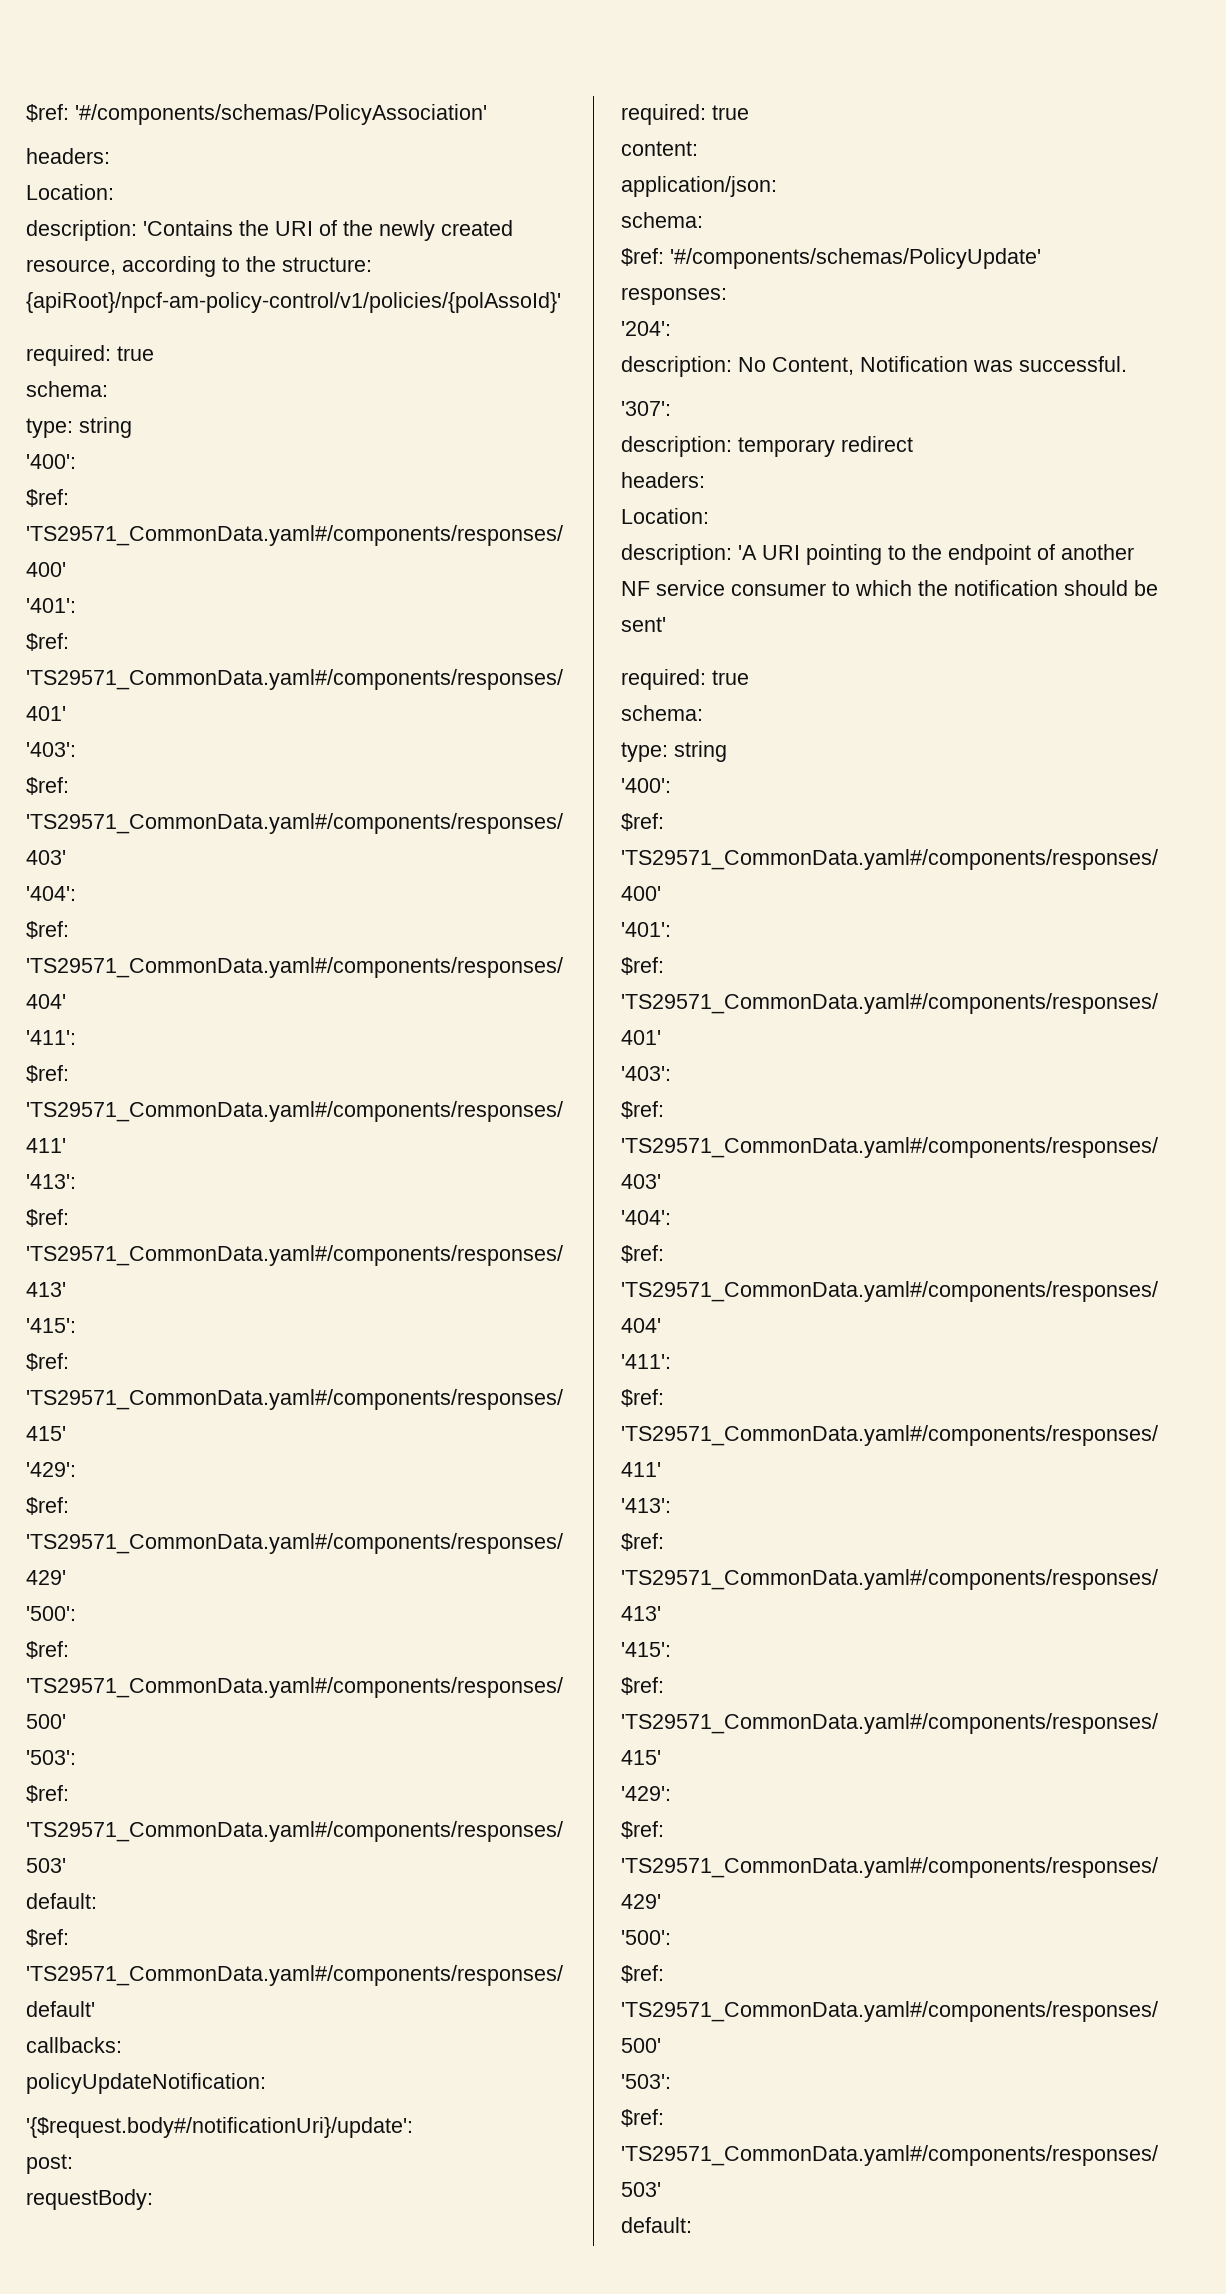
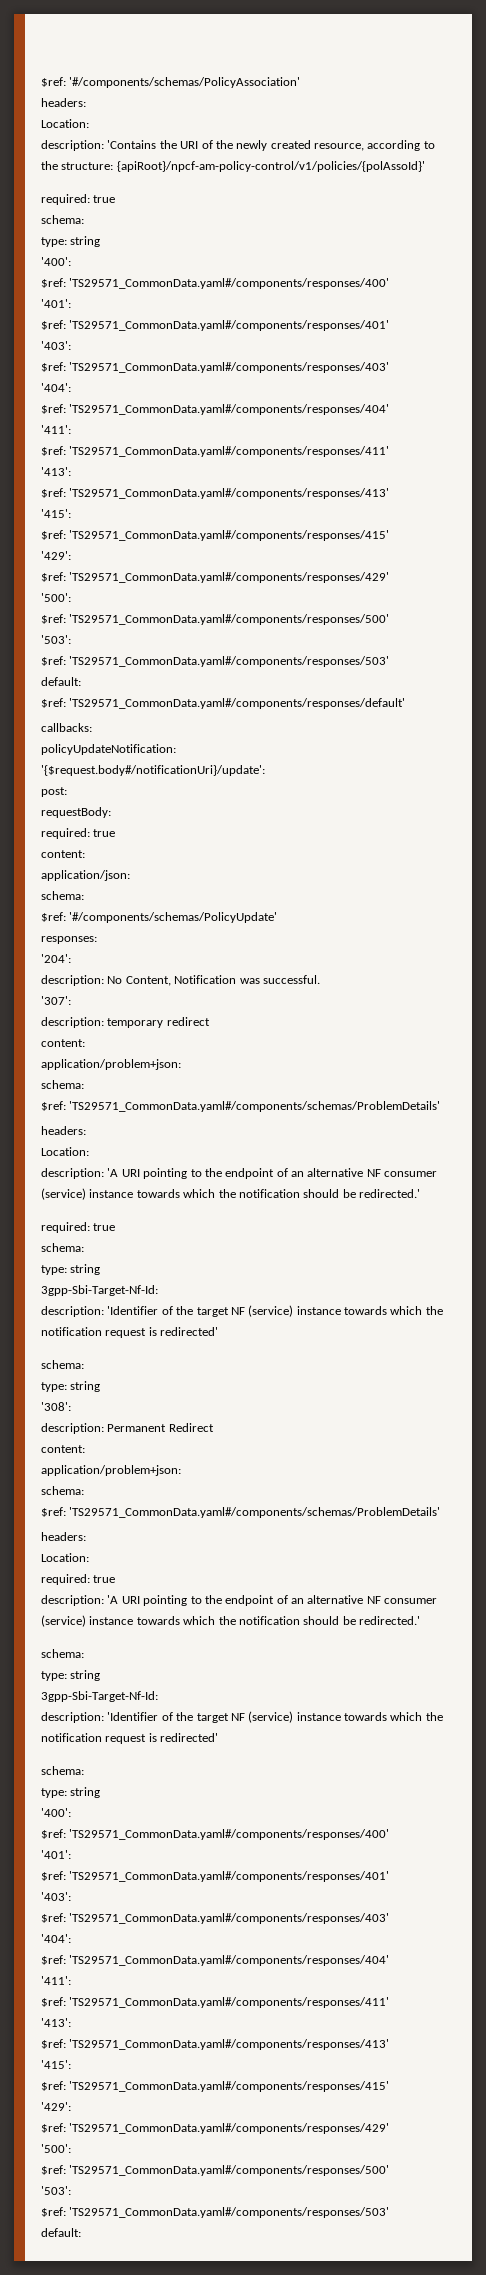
(913, 444) none -> [41,1039,85,1047] [41,1059,181,1070] [41,1080,84,1089] [41,1101,441,1112] // content: // application/problem+json: // schema: // $ref: 'TS29571_CommonData.yaml#/components/schemas/ProblemDetails'
[1061,544,1134,560] [621,580,1158,596] [621,617,666,632] [621,669,749,690] [621,705,703,721] [621,741,727,762] another NF service consumer to which the notification should be sent' // required: true // schema: // type: string -> [291,1168,438,1177] [41,1188,420,1200] [41,1222,116,1233] [41,1243,84,1252] [41,1264,101,1275] [41,1285,158,1296] [41,1305,443,1317] [41,1327,219,1338] [41,1360,84,1369] [41,1381,101,1392] [41,1402,71,1411] [41,1423,214,1434] [41,1445,85,1453] [41,1465,181,1476] [41,1486,84,1495] [41,1507,441,1518] [41,1532,86,1541] [41,1553,89,1562] [41,1574,116,1585] [41,1595,438,1606] [41,1615,420,1627] [41,1649,84,1658] [41,1670,101,1681] [41,1691,158,1702] [41,1711,443,1723] [41,1733,219,1744] [41,1766,84,1775] [41,1787,101,1798] an alternative NF consumer (service) instance towards which the notification should be redirected.' // required: true // schema: // type: string // 3gpp-Sbi-Target-Nf-Id: // description: 'Identifier of the target NF (service) instance towards which the notification request is redirected' // schema: // type: string // '308': // description: Permanent Redirect // content: // application/problem+json: // schema: // $ref: 'TS29571_CommonData.yaml#/components/schemas/ProblemDetails' // headers: // Location: // required: true // description: 'A URI pointing to the endpoint of an alternative NF consumer (service) instance towards which the notification should be redirected.' // schema: // type: string // 3gpp-Sbi-Target-Nf-Id: // description: 'Identifier of the target NF (service) instance towards which the notification request is redirected' // schema: // type: string

